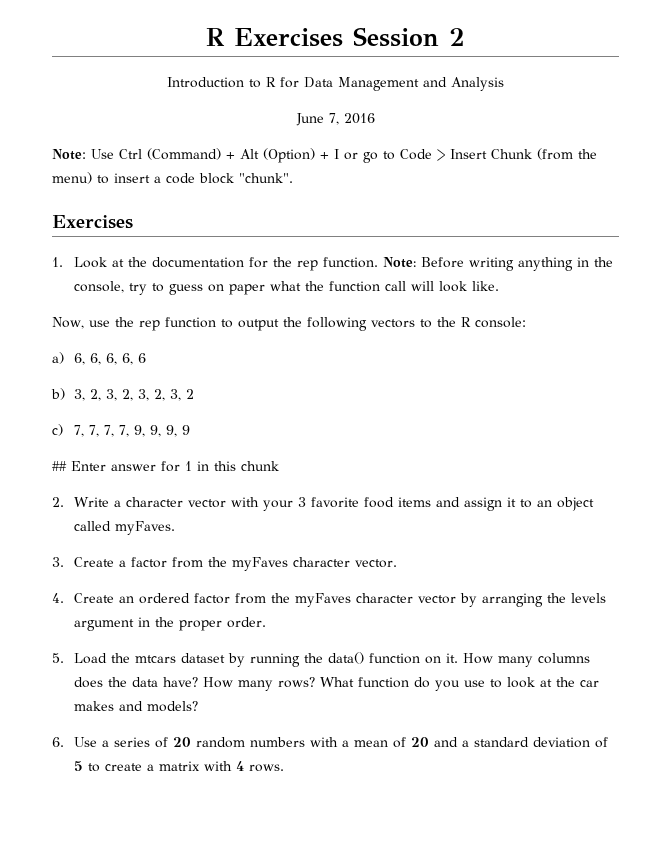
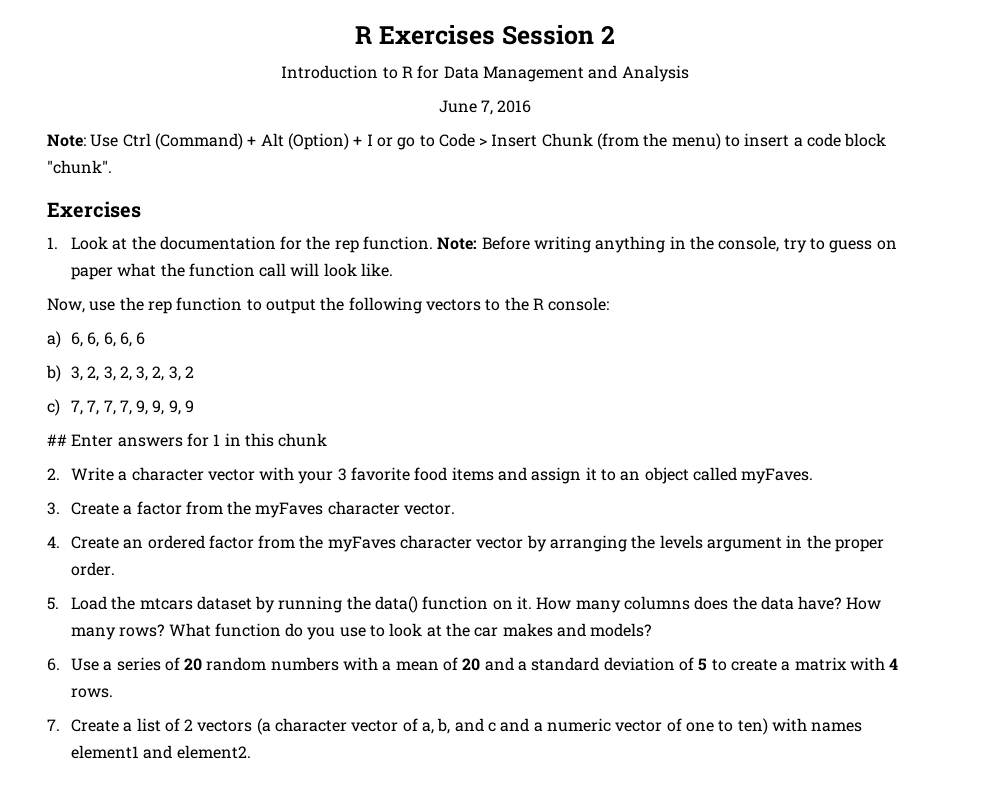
[111,464,156,471] answer -> [117,437,183,447] answers
(285, 768) none -> [47,718,863,735] [70,745,251,759] // 7. Create a list of 2 vectors (a character vector of a, b, and c and a numeric vector of one to ten) with names element1 and element2.

